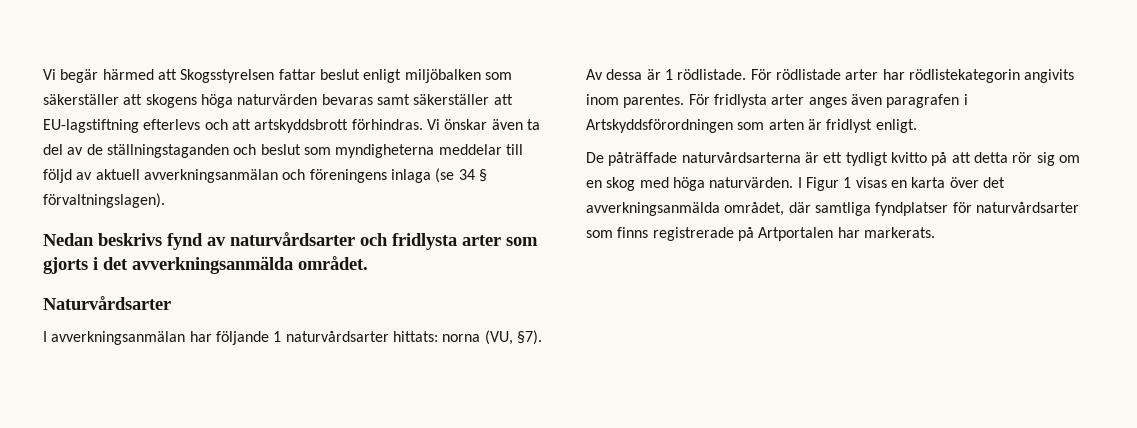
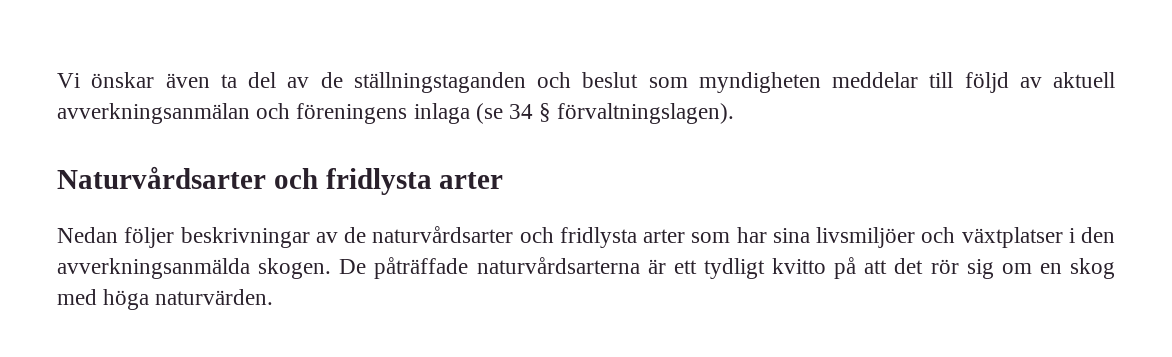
[43,69,512,83] [43,94,513,108] [43,119,440,133] Vi begär härmed att Skogsstyrelsen fattar beslut enligt miljöbalken som säkerställer att skogens höga naturvärden bevaras samt säkerställer att EU-lagstiftning efterlevs och att artskyddsbrott förhindras. Vi -> [57,73,80,88] Vi
[335,144,435,158] myndigheterna -> [698,72,821,93] myndigheten
[43,233,226,250] Nedan beskrivs fynd av -> [57,166,504,195] [57,227,366,248] Naturvårdsarter och fridlysta arter // Nedan följer beskrivningar av de
[43,256,368,274] [43,296,171,310] [43,330,542,345] [586,69,1075,83] [586,94,968,108] [586,119,917,133] gjorts i det avverkningsanmälda området. // Naturvårdsarter // I avverkningsanmälan har följande 1 naturvårdsarter hittats: norna (VU, §7). Av dessa är 1 rödlistade. För rödlistade arter har rödlistekategorin angivits inom parentes. För fridlysta arter anges även paragrafen i Artskyddsförordningen som arten är fridlyst enligt. // -> [736,227,1115,248] [57,258,332,279] har sina livsmiljöer och växtplatser i den avverkningsanmälda skogen.
[973,152,1008,163] detta -> [894,258,924,274] det
[797,177,1005,191] [586,202,1079,216] [586,227,935,241] I Figur 1 visas en karta över det avverkningsanmälda området, där samtliga fyndplatser för naturvårdsarter som finns registrerade på Artportalen har markerats. -> (274, 297) none

